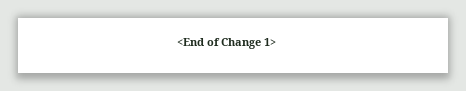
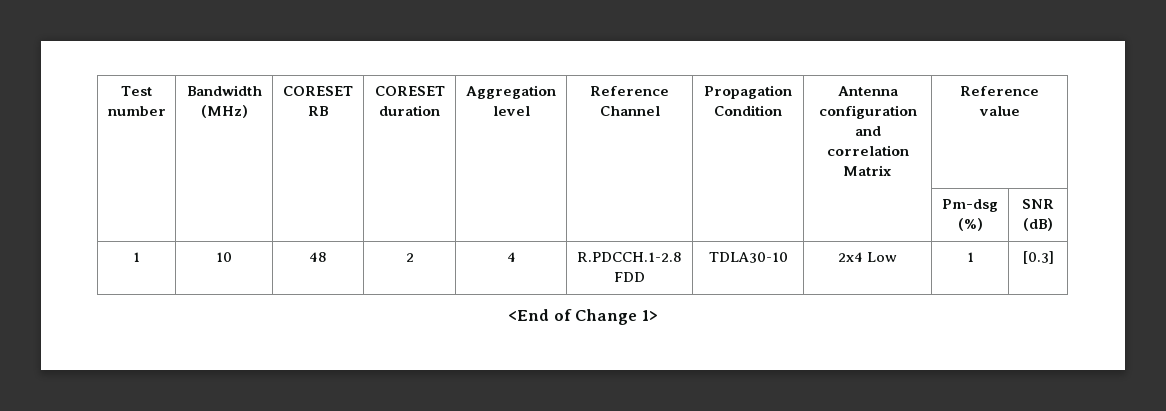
(176, 42) none -> [121,86,153,96] [107,106,166,116] [186,85,262,96] [200,105,248,118] [283,86,353,96] [308,106,328,116] [374,86,445,96] [378,105,440,116] [465,85,556,99] [492,106,530,116] [590,86,669,96] [599,106,660,116] [704,85,792,99] [714,105,782,116] [837,86,898,96] [818,105,917,119] [854,126,881,136] [826,145,909,156] [843,165,892,176] [960,86,1039,96] [978,106,1020,116] [942,199,998,212] [957,218,983,231] [1022,199,1054,209] [1023,218,1053,231] [133,252,140,262] [216,252,232,262] [309,252,327,262] [405,253,414,262] [506,252,516,262] [577,252,682,262] [614,272,645,282] [708,252,788,263] [837,252,898,262] [966,252,974,262] [1022,251,1054,264] Test number | Bandwidth (MHz) | CORESET RB | CORESET duration | Aggregation level | Reference Channel | Propagation Condition | Antenna configuration and correlation Matrix | Reference value // | | | | | | | | Pm-dsg (%) | SNR (dB) // 1 | 10 | 48 | 2 | 4 | R.PDCCH.1-2.8 FDD | TDLA30-10 | 2x4 Low | 1 | [0.3] //

